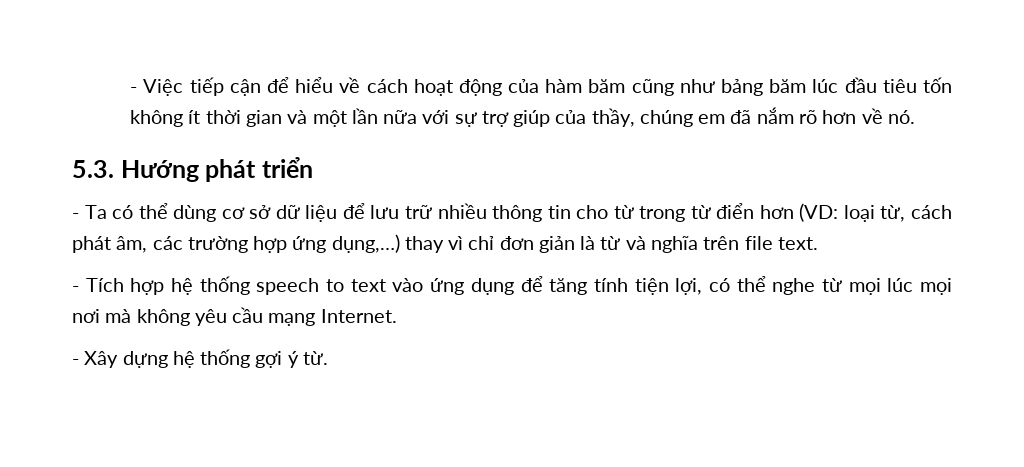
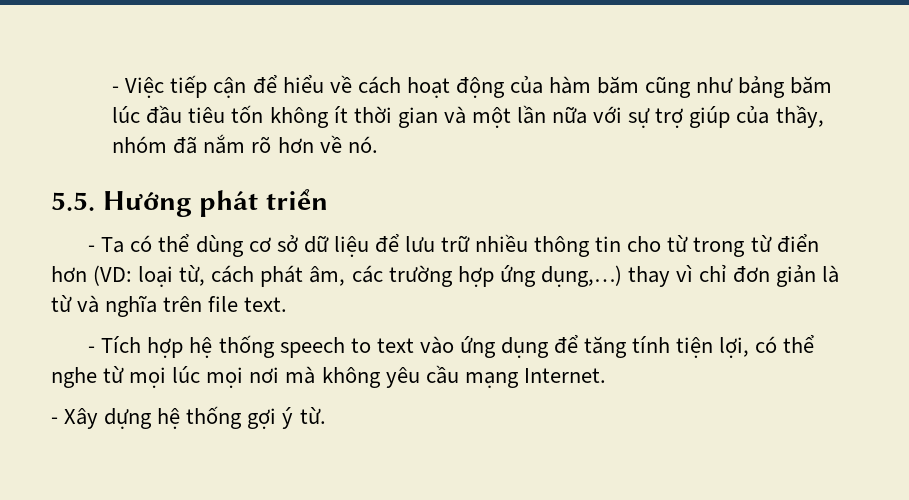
[639,110,726,127] chúng em -> [112,136,168,153] nhóm
[72,160,114,178] 5.3. -> [51,192,95,211] 5.5.

